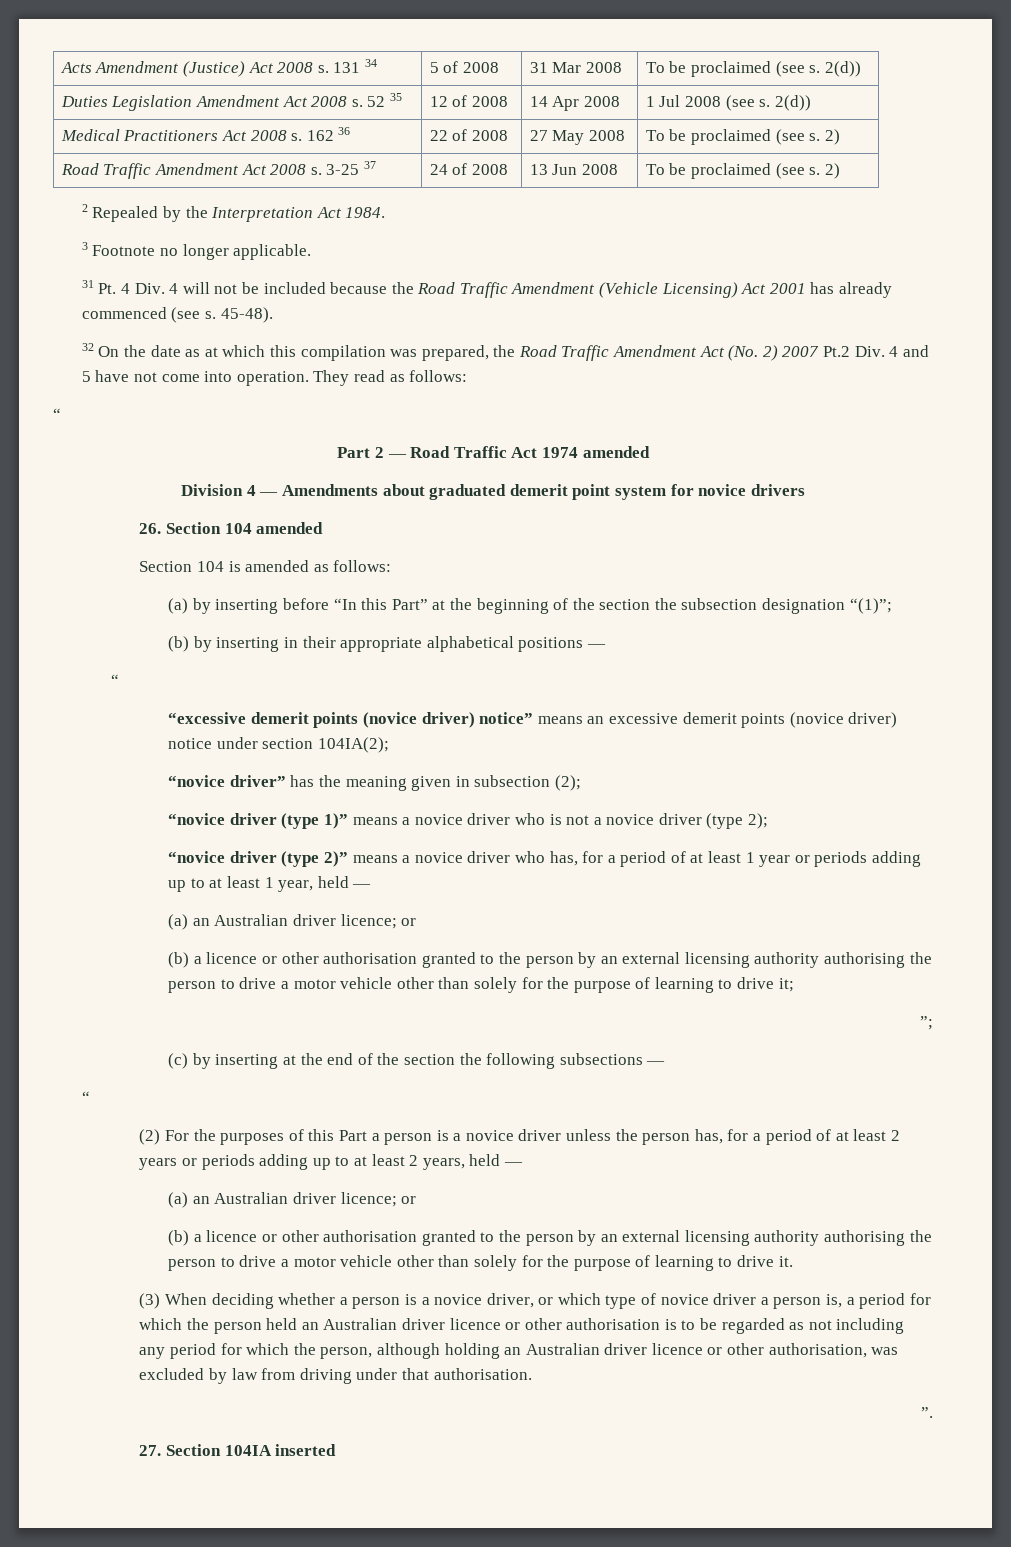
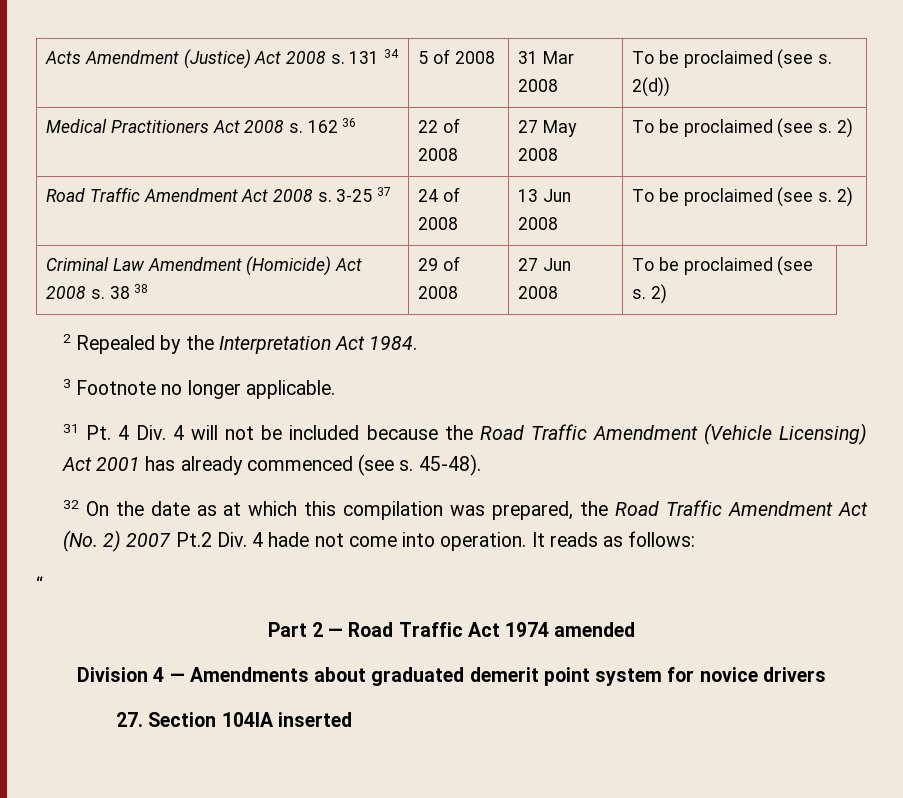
[60,93,403,111] [429,95,509,107] [529,96,621,111] [645,95,811,111] // Duties Legislation Amendment Act 2008 s. 52 35 | 12 of 2008 | 14 Apr 2008 | 1 Jul 2008 (see s. 2(d)) -> (671, 87) none
(840, 171) none -> [46,256,362,276] [46,284,149,299] [418,256,460,271] [418,286,459,299] [518,258,571,271] [518,286,559,299] [632,256,814,276] [632,284,667,304] // Criminal Law Amendment (Homicide) Act 2008 s. 38 38 | 29 of 2008 | 27 Jun 2008 | To be proclaimed (see s. 2)
[902,345,929,357] [81,370,130,382] and 5 have -> [268,532,310,547] hade
[313,370,385,386] They read -> [531,532,598,547] It reads
[139,522,324,534] [139,560,392,572] [168,598,892,614] [168,636,606,652] [110,674,119,686] [168,712,898,728] [168,737,389,753] [168,775,581,791] [168,813,769,829] [168,851,921,867] [168,876,372,892] [168,914,417,930] [168,952,932,968] [168,977,794,993] [920,1016,933,1030] [168,1053,666,1069] [81,1091,90,1103] [139,1129,900,1145] [139,1154,523,1170] [168,1192,417,1208] [168,1230,932,1246] [168,1255,793,1271] [139,1293,931,1309] [139,1318,905,1334] [139,1343,899,1359] [139,1368,532,1384] [921,1407,933,1418] // 26. Section 104 amended // Section 104 is amended as follows: // (a) by inserting before “In this Part” at the beginning of the section the subsection designation “(1)”; // (b) by inserting in their appropriate alphabetical positions — // “ // “excessive demerit points (novice driver) notice” means an excessive demerit points (novice driver) notice under section 104IA(2); // “novice driver” has the meaning given in subsection (2); // “novice driver (type 1)” means a novice driver who is not a novice driver (type 2); // “novice driver (type 2)” means a novice driver who has, for a period of at least 1 year or periods adding up to at least 1 year, held — // (a) an Australian driver licence; or // (b) a licence or other authorisation granted to the person by an external licensing authority authorising the person to drive a motor vehicle other than solely for the purpose of learning to drive it; // ”; // (c) by inserting at the end of the section the following subsections — // “ // (2) For the purposes of this Part a person is a novice driver unless the person has, for a period of at least 2 years or periods adding up to at least 2 years, held — // (a) an Australian driver licence; or // (b) a licence or other authorisation granted to the person by an external licensing authority authorising the person to drive a motor vehicle other than solely for the purpose of learning to drive it. // (3) When deciding whether a person is a novice driver, or which type of novice driver a person is, a period for which the person held an Australian driver licence or other authorisation is to be regarded as not including any period for which the person, although holding an Australian driver licence or other authorisation, was excluded by law from driving under that authorisation. // ”. -> (826, 674) none

